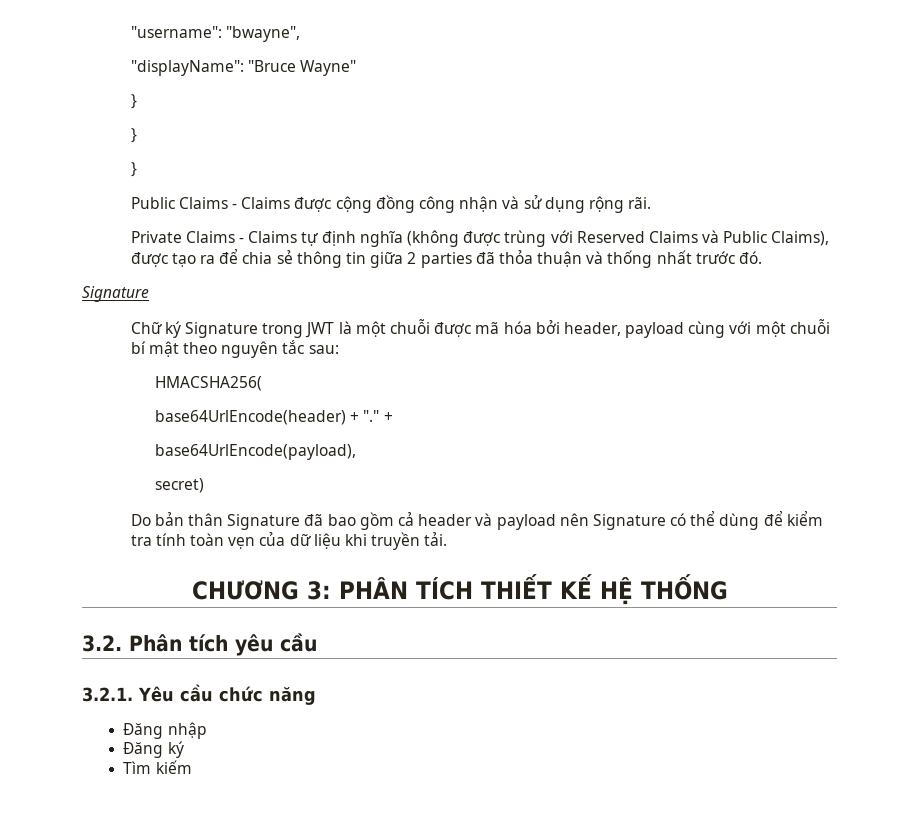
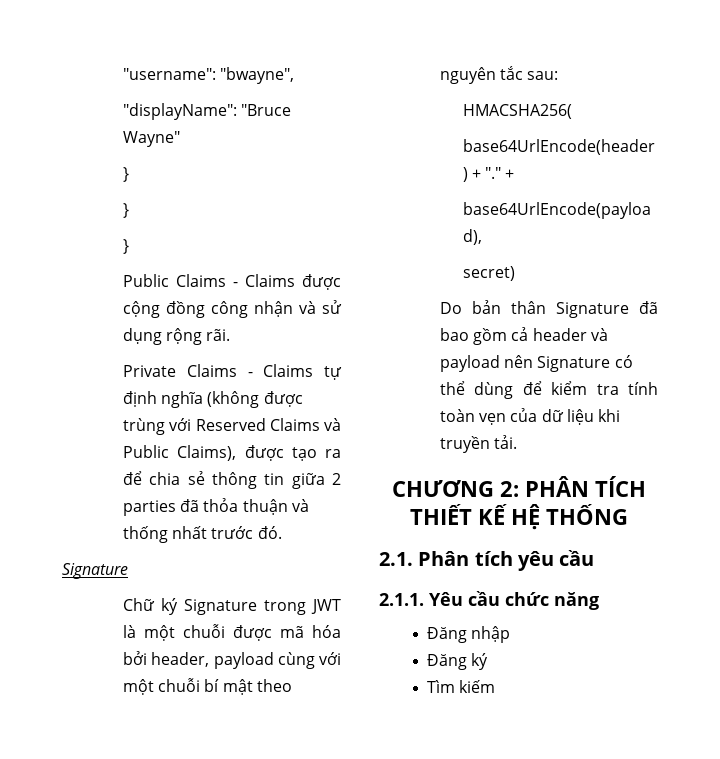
[306,581,331,600] 3: -> [499,481,519,497] 2:
[82,635,122,652] 3.2. -> [379,552,413,566] 2.1.
[82,687,133,702] 3.2.1. -> [379,593,424,606] 2.1.1.

